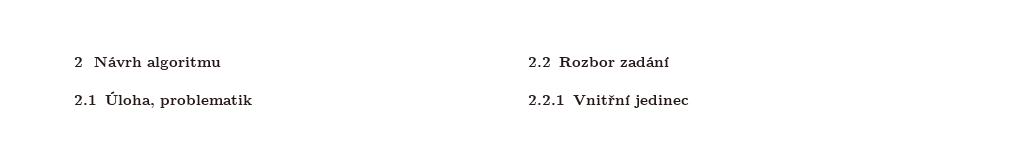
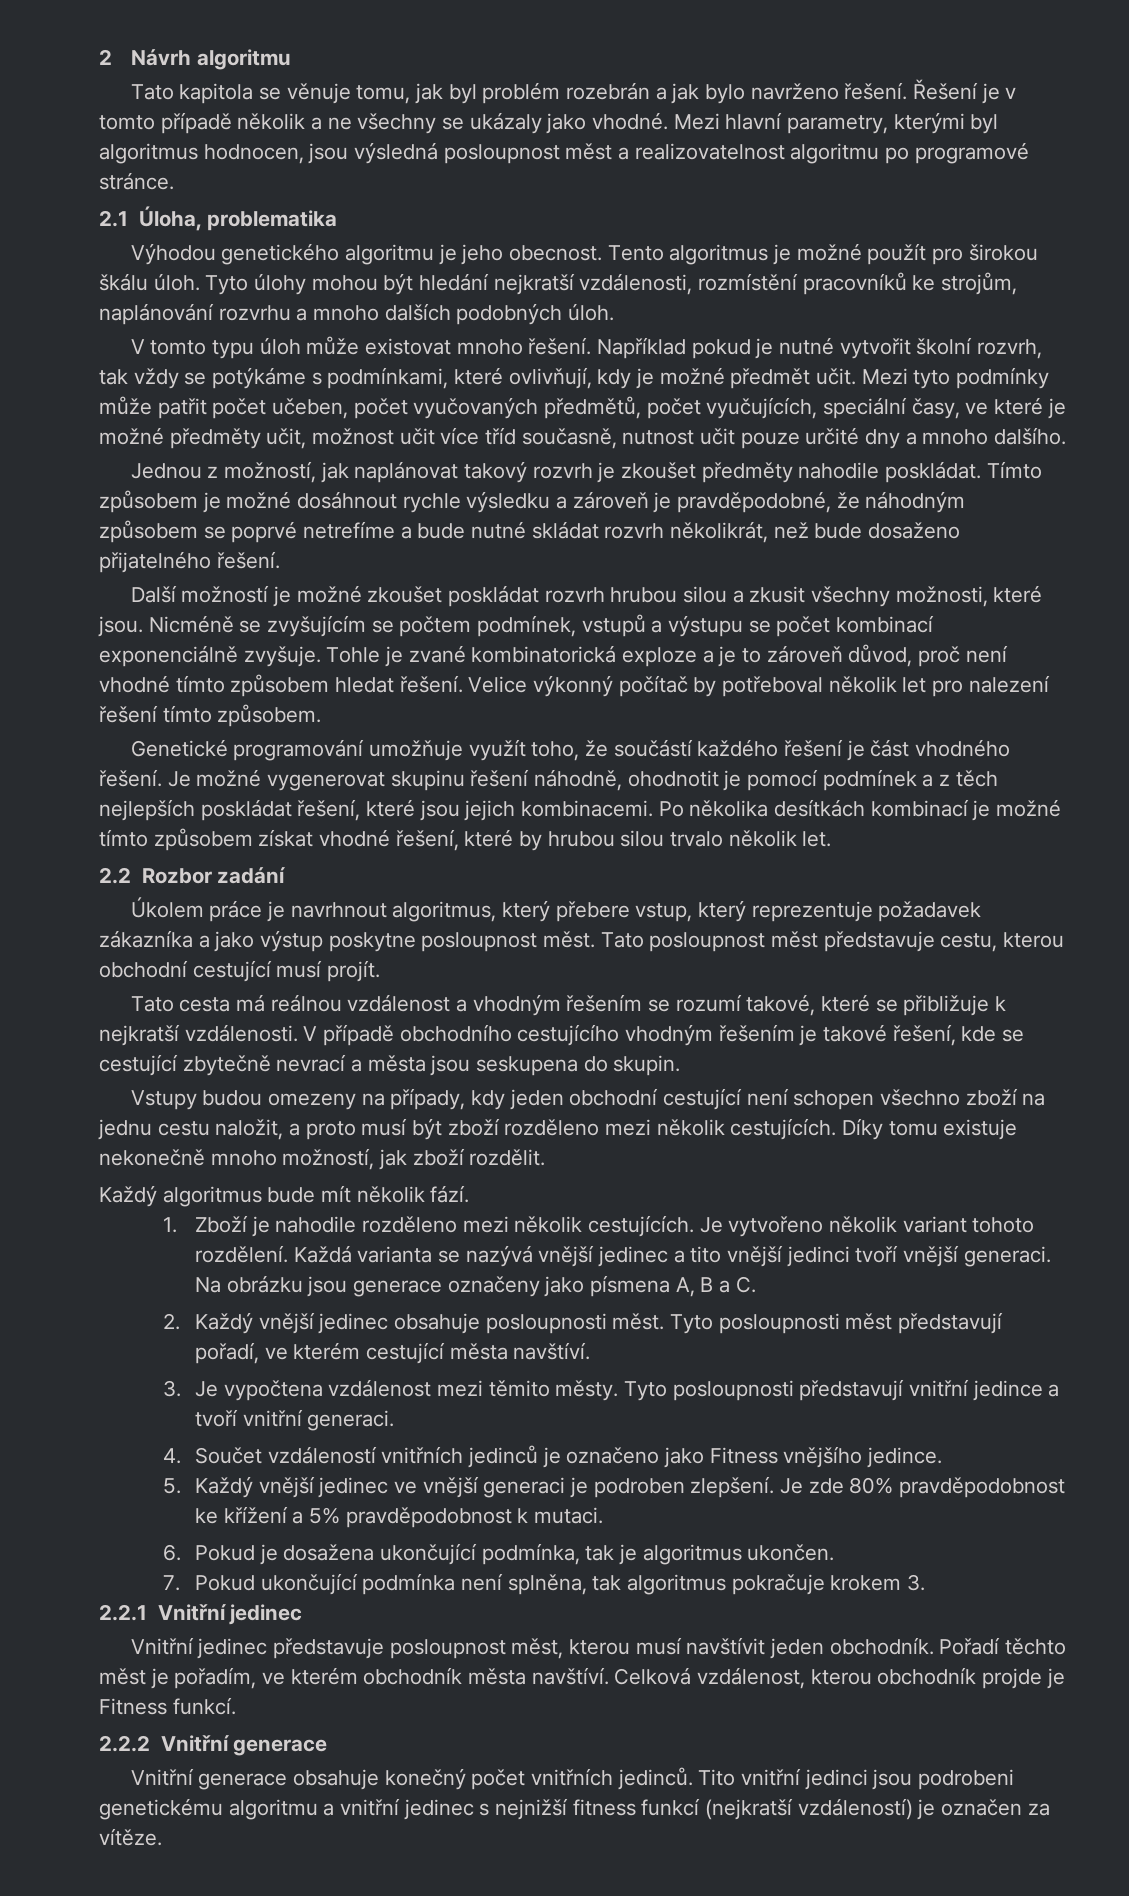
[74,91,252,108] [528,57,669,67] [528,95,689,108] 2.1 Úloha, problematik // 2.2 Rozbor zadání // 2.2.1 Vnitřní jedinec -> [130,79,1017,104] [99,112,999,134] [99,142,1029,164] [99,172,174,190] [99,206,338,231] [130,243,1038,265] [99,272,1018,295] [99,303,615,325] [130,336,1042,359] [99,367,1050,389] [99,396,1066,419] [99,427,1067,449] [130,461,1042,483] [99,490,966,513] [99,520,961,543] [99,551,280,573] [130,585,1043,607] [98,614,935,637] [99,644,1008,667] [99,674,1050,697] [99,704,322,727] [130,739,1010,761] [99,769,998,791] [99,799,1062,821] [99,828,832,851] [99,867,286,884] [130,897,982,922] [99,930,1065,952] [99,960,381,982] [130,994,1006,1016] [99,1024,1025,1046] [99,1054,681,1076] [130,1088,1046,1110] [98,1118,1018,1140] [99,1148,546,1170] [99,1185,470,1207] [162,1215,1035,1237] [194,1245,1051,1267] [194,1275,756,1297] [162,1312,1003,1334] [194,1342,591,1364] [162,1379,1060,1401] [194,1409,395,1431] [162,1445,942,1468] [162,1476,1066,1498] [194,1506,603,1528] [162,1543,835,1565] [162,1573,925,1595] [99,1604,303,1625] [130,1637,1066,1659] [99,1667,1065,1689] [99,1697,236,1715] [99,1735,328,1756] [130,1767,1014,1790] [99,1798,1050,1820] [99,1828,162,1846] Tato kapitola se věnuje tomu, jak byl problém rozebrán a jak bylo navrženo řešení. Řešení je v tomto případě několik a ne všechny se ukázaly jako vhodné. Mezi hlavní parametry, kterými byl algoritmus hodnocen, jsou výsledná posloupnost měst a realizovatelnost algoritmu po programové stránce. // 2.1 Úloha, problematika // Výhodou genetického algoritmu je jeho obecnost. Tento algoritmus je možné použít pro širokou škálu úloh. Tyto úlohy mohou být hledání nejkratší vzdálenosti, rozmístění pracovníků ke strojům, naplánování rozvrhu a mnoho dalších podobných úloh. // V tomto typu úloh může existovat mnoho řešení. Například pokud je nutné vytvořit školní rozvrh, tak vždy se potýkáme s podmínkami, které ovlivňují, kdy je možné předmět učit. Mezi tyto podmínky může patřit počet učeben, počet vyučovaných předmětů, počet vyučujících, speciální časy, ve které je možné předměty učit, možnost učit více tříd současně, nutnost učit pouze určité dny a mnoho dalšího. // Jednou z možností, jak naplánovat takový rozvrh je zkoušet předměty nahodile poskládat. Tímto způsobem je možné dosáhnout rychle výsledku a zároveň je pravděpodobné, že náhodným způsobem se poprvé netrefíme a bude nutné skládat rozvrh několikrát, než bude dosaženo přijatelného řešení. // Další možností je možné zkoušet poskládat rozvrh hrubou silou a zkusit všechny možnosti, které jsou. Nicméně se zvyšujícím se počtem podmínek, vstupů a výstupu se počet kombinací exponenciálně zvyšuje. Tohle je zvané kombinatorická exploze a je to zároveň důvod, proč není vhodné tímto způsobem hledat řešení. Velice výkonný počítač by potřeboval několik let pro nalezení řešení tímto způsobem. // Genetické programování umožňuje využít toho, že součástí každého řešení je část vhodného řešení. Je možné vygenerovat skupinu řešení náhodně, ohodnotit je pomocí podmínek a z těch nejlepších poskládat řešení, které jsou jejich kombinacemi. Po několika desítkách kombinací je možné tímto způsobem získat vhodné řešení, které by hrubou silou trvalo několik let. // 2.2 Rozbor zadání // Úkolem práce je navrhnout algoritmus, který přebere vstup, který reprezentuje požadavek zákazníka a jako výstup poskytne posloupnost měst. Tato posloupnost měst představuje cestu, kterou obchodní cestující musí projít. // Tato cesta má reálnou vzdálenost a vhodným řešením se rozumí takové, které se přibližuje k nejkratší vzdálenosti. V případě obchodního cestujícího vhodným řešením je takové řešení, kde se cestující zbytečně nevrací a města jsou seskupena do skupin. // Vstupy budou omezeny na případy, kdy jeden obchodní cestující není schopen všechno zboží na jednu cestu naložit, a proto musí být zboží rozděleno mezi několik cestujících. Díky tomu existuje nekonečně mnoho možností, jak zboží rozdělit. // Každý algoritmus bude mít několik fází. // 1. Zboží je nahodile rozděleno mezi několik cestujících. Je vytvořeno několik variant tohoto rozdělení. Každá varianta se nazývá vnější jedinec a tito vnější jedinci tvoří vnější generaci. Na obrázku jsou generace označeny jako písmena A, B a C. // 2. Každý vnější jedinec obsahuje posloupnosti měst. Tyto posloupnosti měst představují pořadí, ve kterém cestující města navštíví. // 3. Je vypočtena vzdálenost mezi těmito městy. Tyto posloupnosti představují vnitřní jedince a tvoří vnitřní generaci. // 4. Součet vzdáleností vnitřních jedinců je označeno jako Fitness vnějšího jedince. // 5. Každý vnější jedinec ve vnější generaci je podroben zlepšení. Je zde 80% pravděpodobnost ke křížení a 5% pravděpodobnost k mutaci. // 6. Pokud je dosažena ukončující podmínka, tak je algoritmus ukončen. // 7. Pokud ukončující podmínka není splněna, tak algoritmus pokračuje krokem 3. // 2.2.1 Vnitřní jedinec // Vnitřní jedinec představuje posloupnost měst, kterou musí navštívit jeden obchodník. Pořadí těchto měst je pořadím, ve kterém obchodník města navštíví. Celková vzdálenost, kterou obchodník projde je Fitness funkcí. // 2.2.2 Vnitřní generace // Vnitřní generace obsahuje konečný počet vnitřních jedinců. Tito vnitřní jedinci jsou podrobeni genetickému algoritmu a vnitřní jedinec s nejnižší fitness funkcí (nejkratší vzdáleností) je označen za vítěze.

